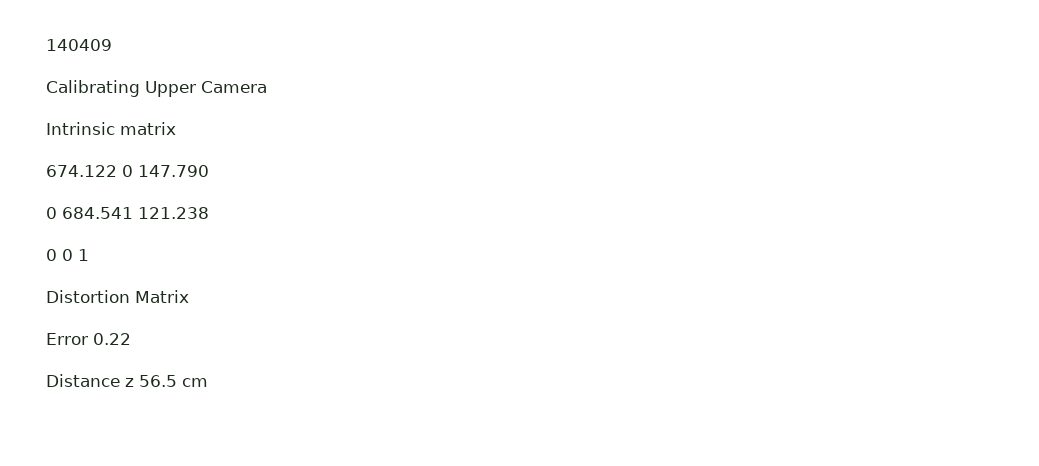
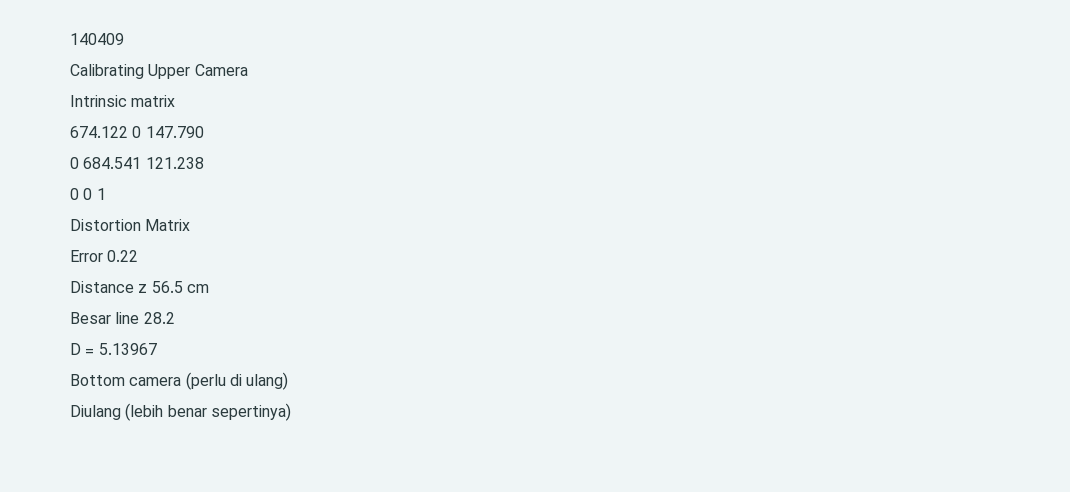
(208, 382) none -> [70,312,175,324] [70,343,157,355] [70,372,289,390] [70,403,291,421] // Besar line 28.2 // D = 5.13967 // Bottom camera (perlu di ulang) // Diulang (lebih benar sepertinya)

